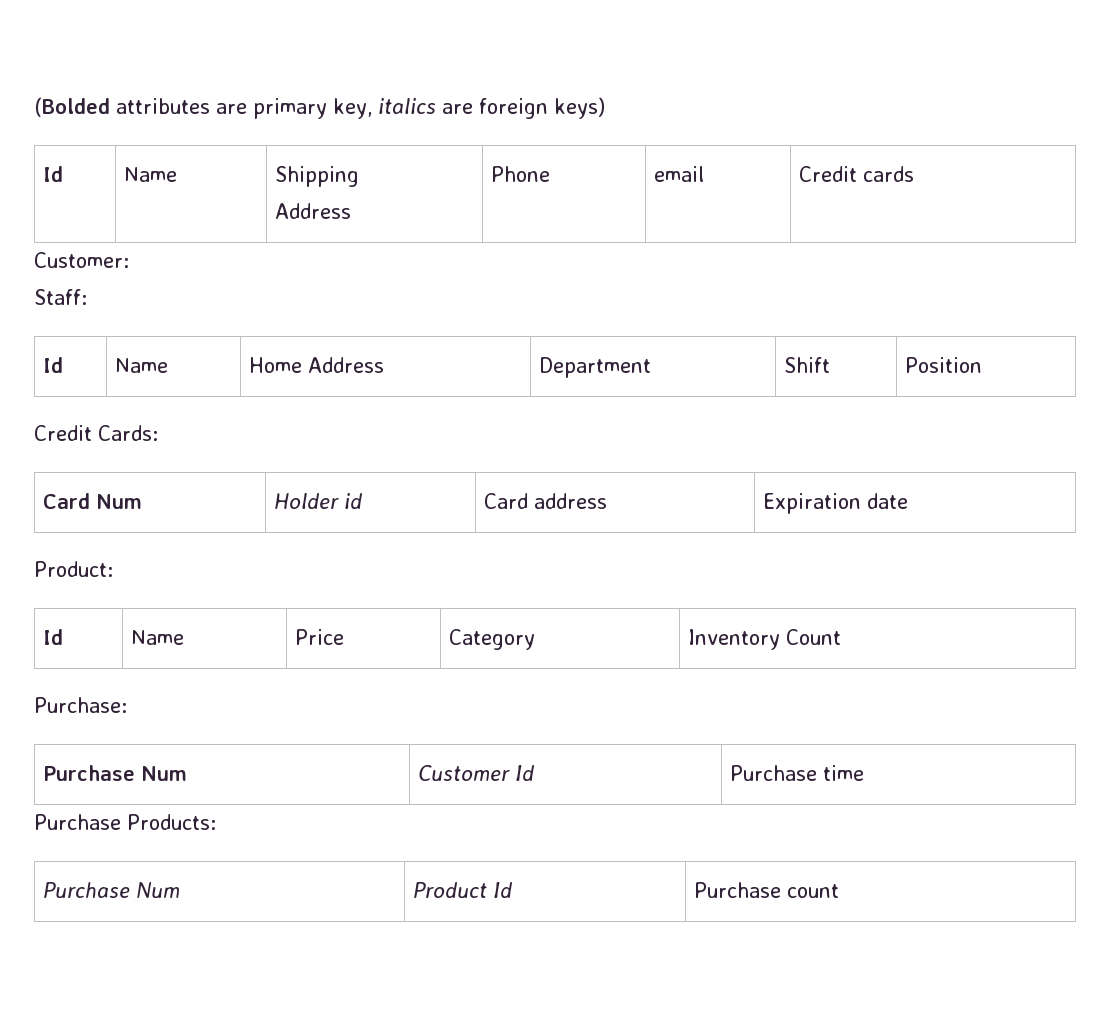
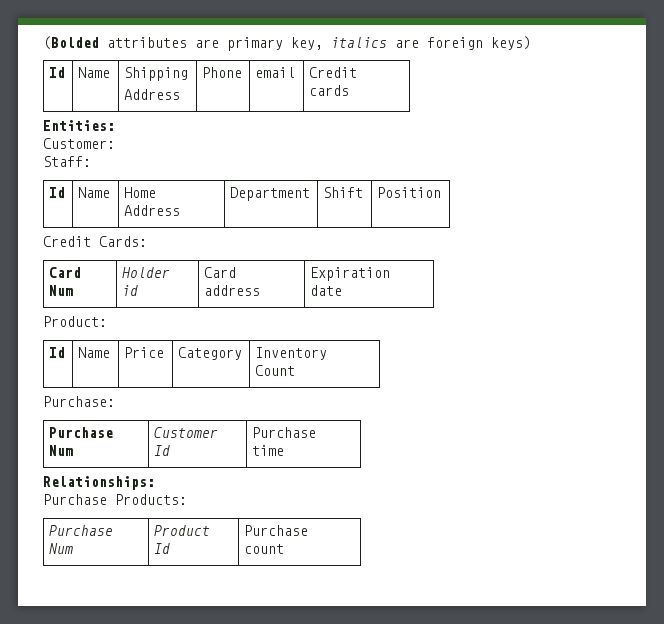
(914, 174) none -> [43,120,115,131] // Entities:
(864, 773) none -> [43,476,155,490] // Relationships:

